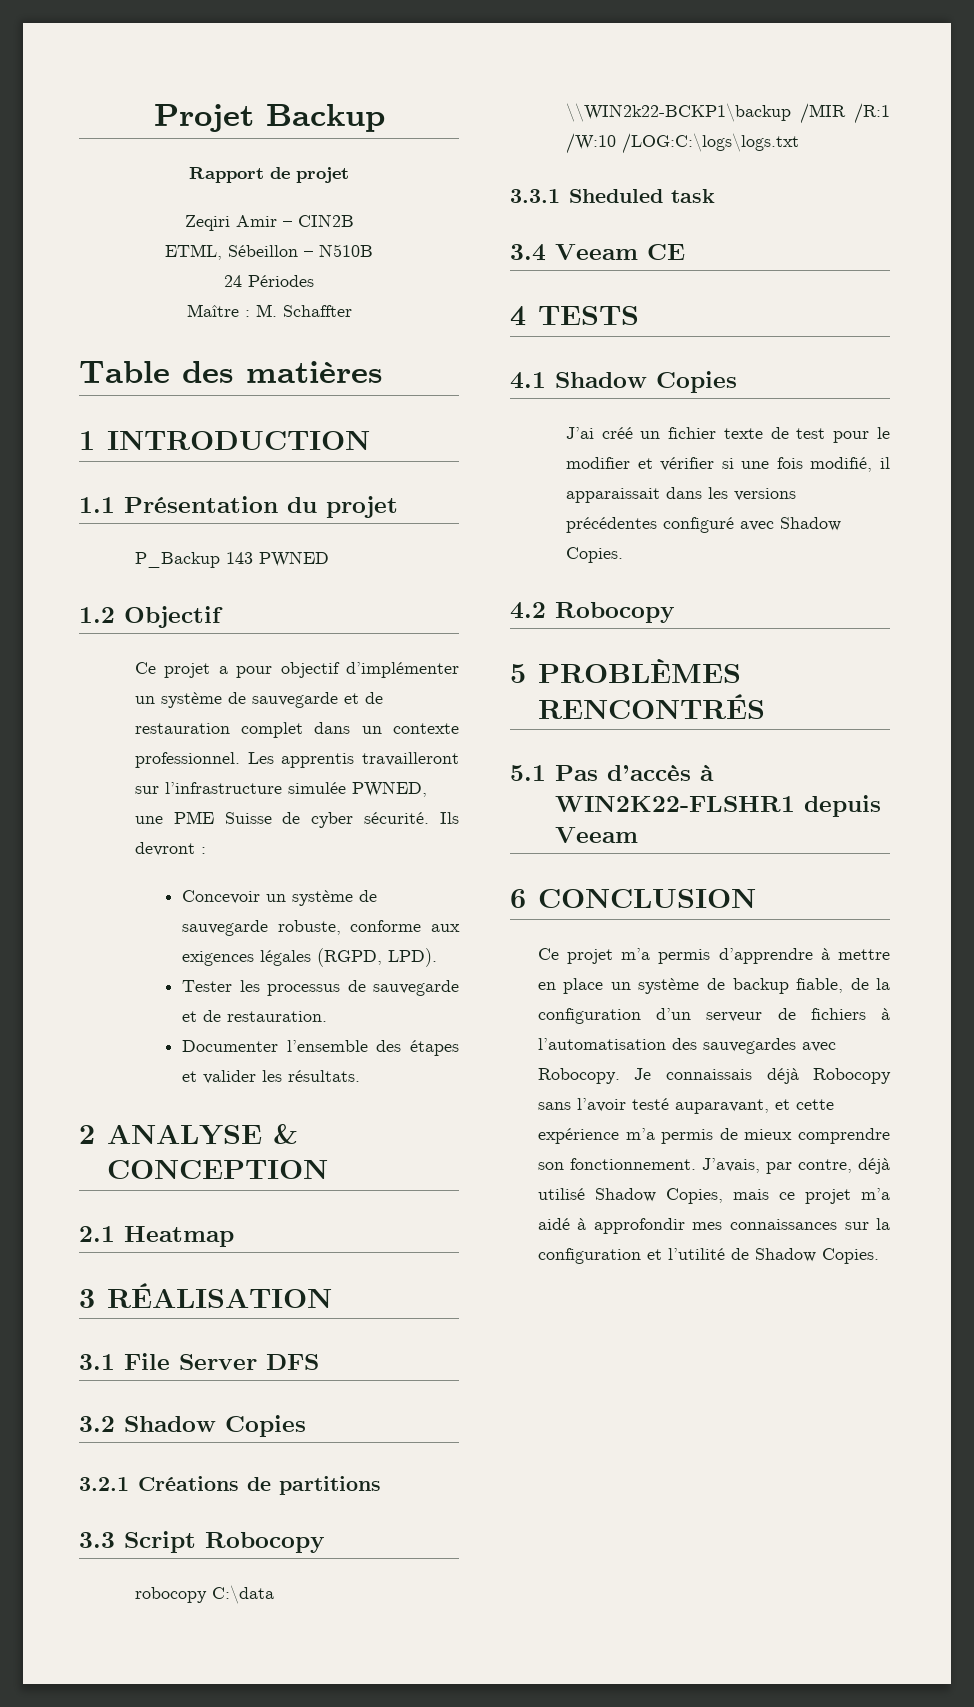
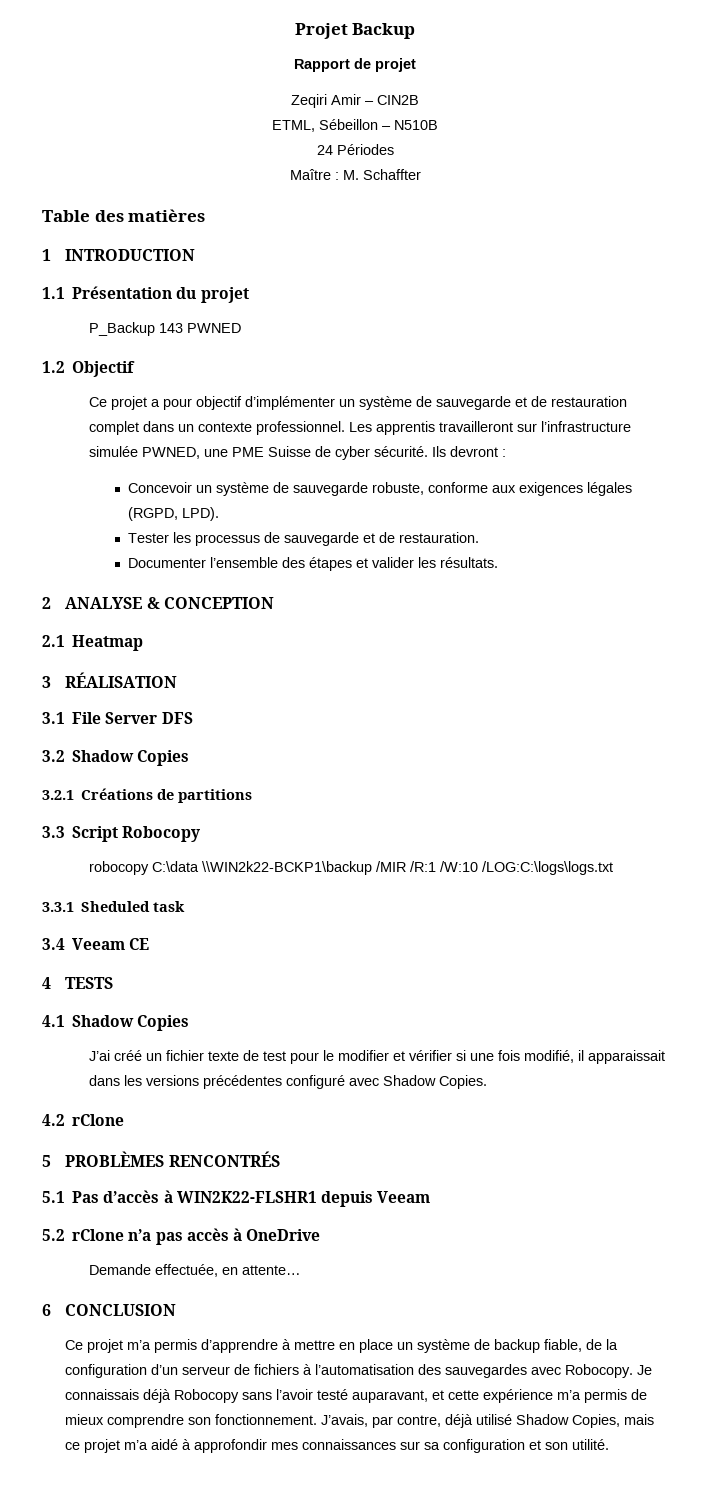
[554,602,675,623] Robocopy -> [72,1114,125,1126] rClone
(638, 835) none -> [42,1228,321,1245] [88,1264,301,1277] // 5.2 rClone n’a pas accès à OneDrive // Demande effectuée, en attente…
[876,1218,890,1230] la -> [424,1442,441,1450] sa
[667,1248,879,1264] l’utilité de Shadow Copies. -> [545,1439,610,1450] son utilité.

